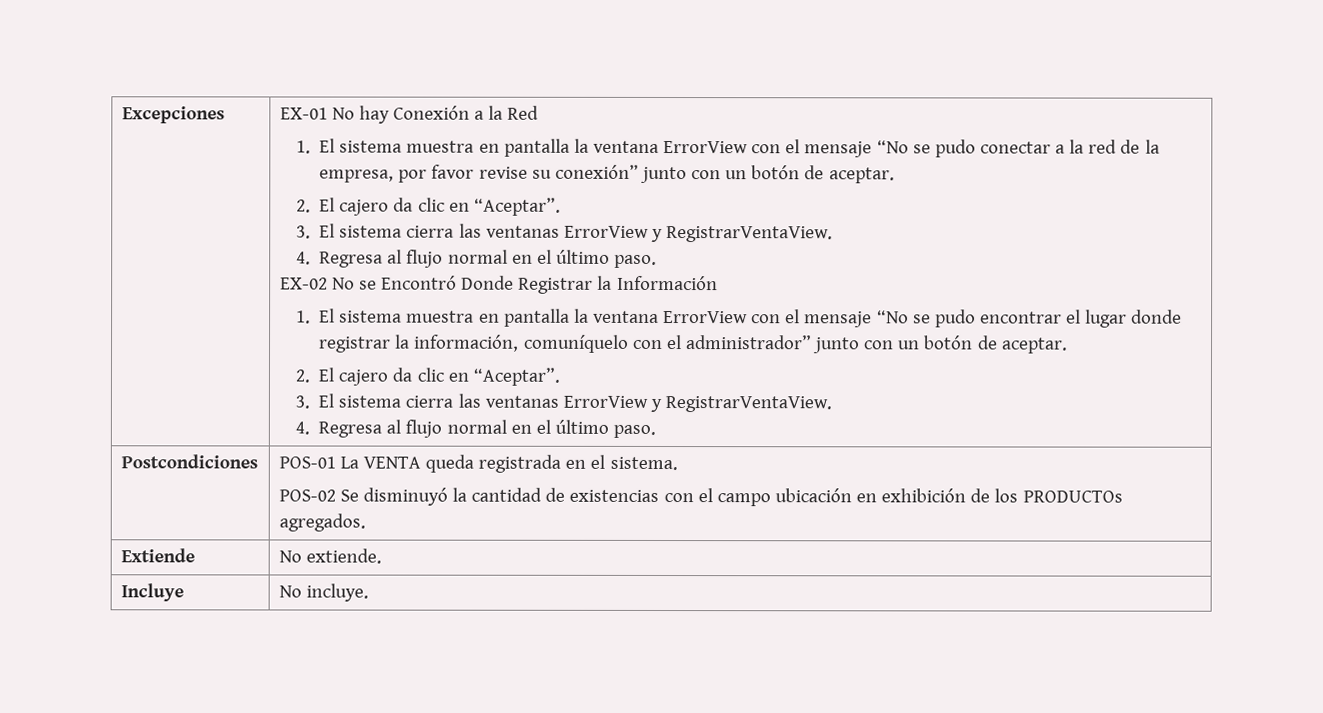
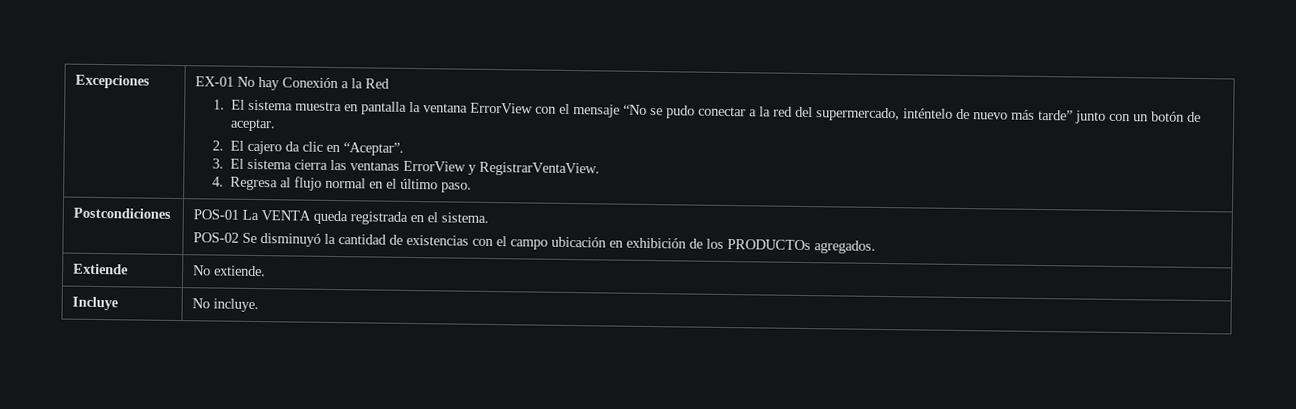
[1120,139,1160,154] [319,164,895,184] [295,197,561,216] [295,223,834,243] [295,249,658,268] [279,275,718,294] [295,308,1183,328] [319,334,812,353] de la empresa, por favor revise su conexión” junto con un botón de aceptar. // 2. El cajero da clic en “Aceptar”. // 3. El sistema cierra las ventanas ErrorView y RegistrarVentaView. // 4. Regresa al flujo normal en el último paso. // EX-02 No se Encontró Donde Registrar la Información // 1. El sistema muestra en pantalla la ventana ErrorView con el mensaje “No se pudo encontrar el lugar donde registrar la información, comuníquelo con el administrador” -> [795,106,1074,122] del supermercado, inténtelo de nuevo más tarde”

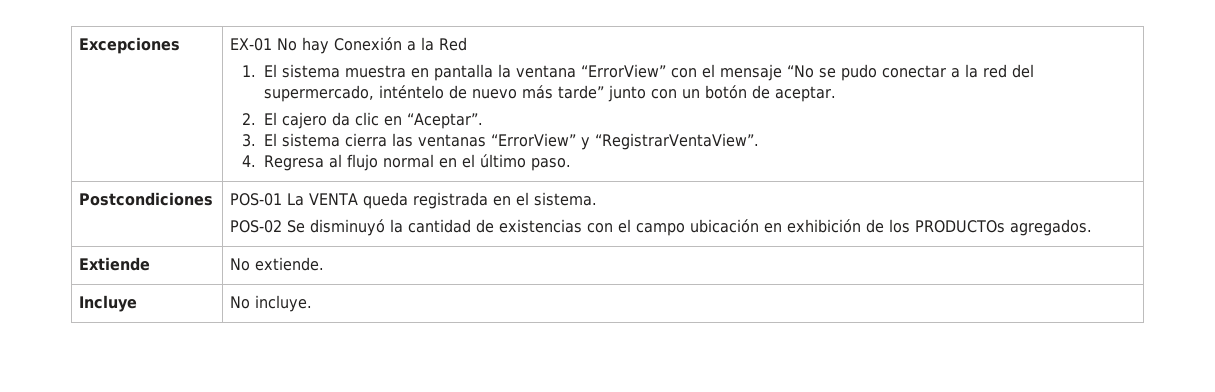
[470,102,534,114] ErrorView -> [581,64,667,78] “ErrorView”
[403,160,601,177] ErrorView y RegistrarVentaView. -> [491,133,760,150] “ErrorView” y “RegistrarVentaView”.

